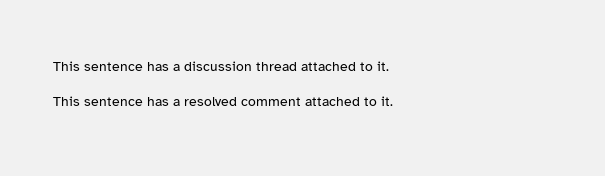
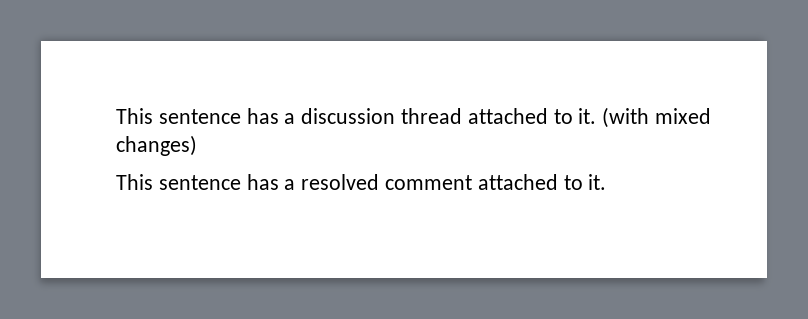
(389, 66) none -> [602,107,712,128] [116,135,197,156] (with mixed changes)

